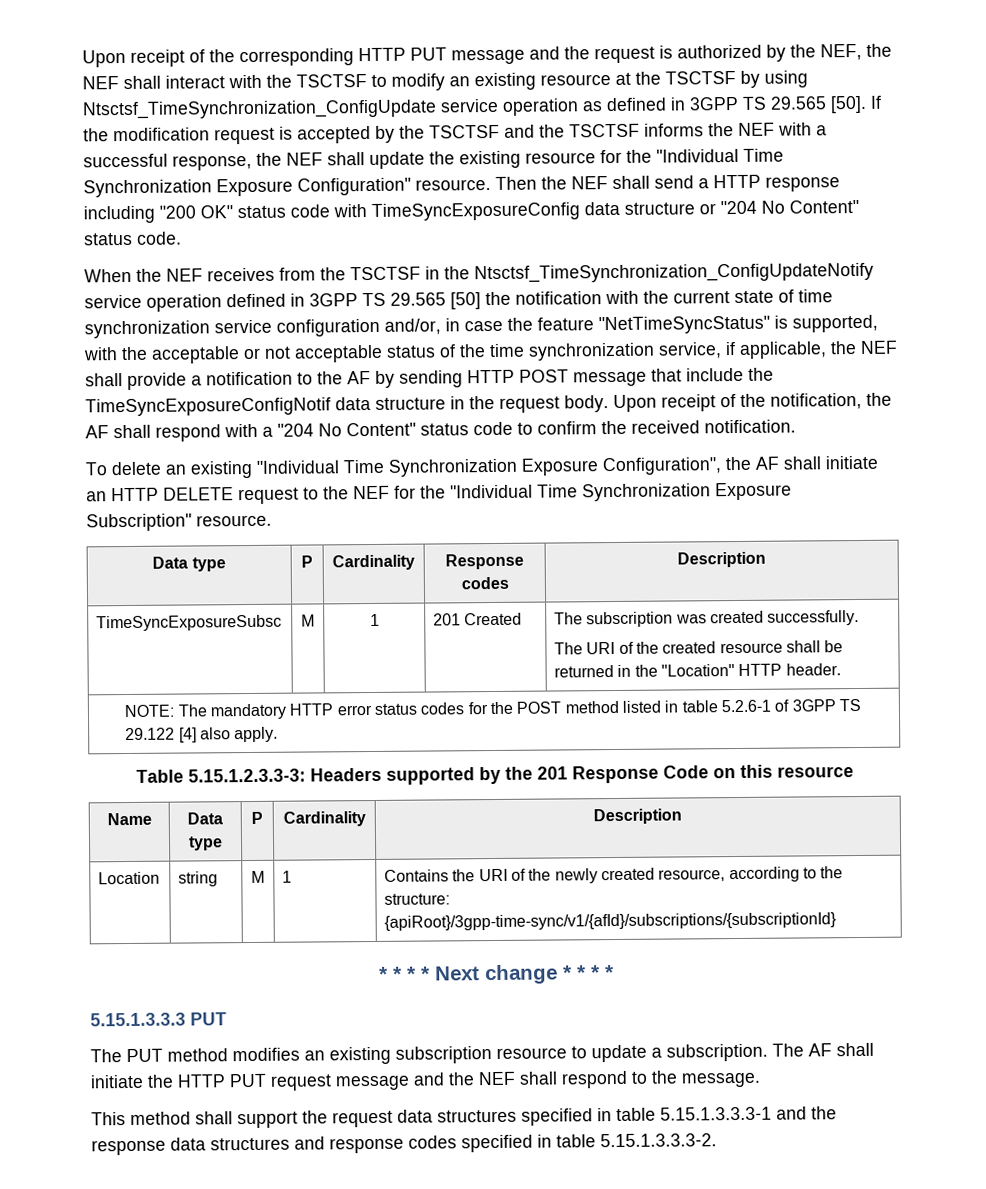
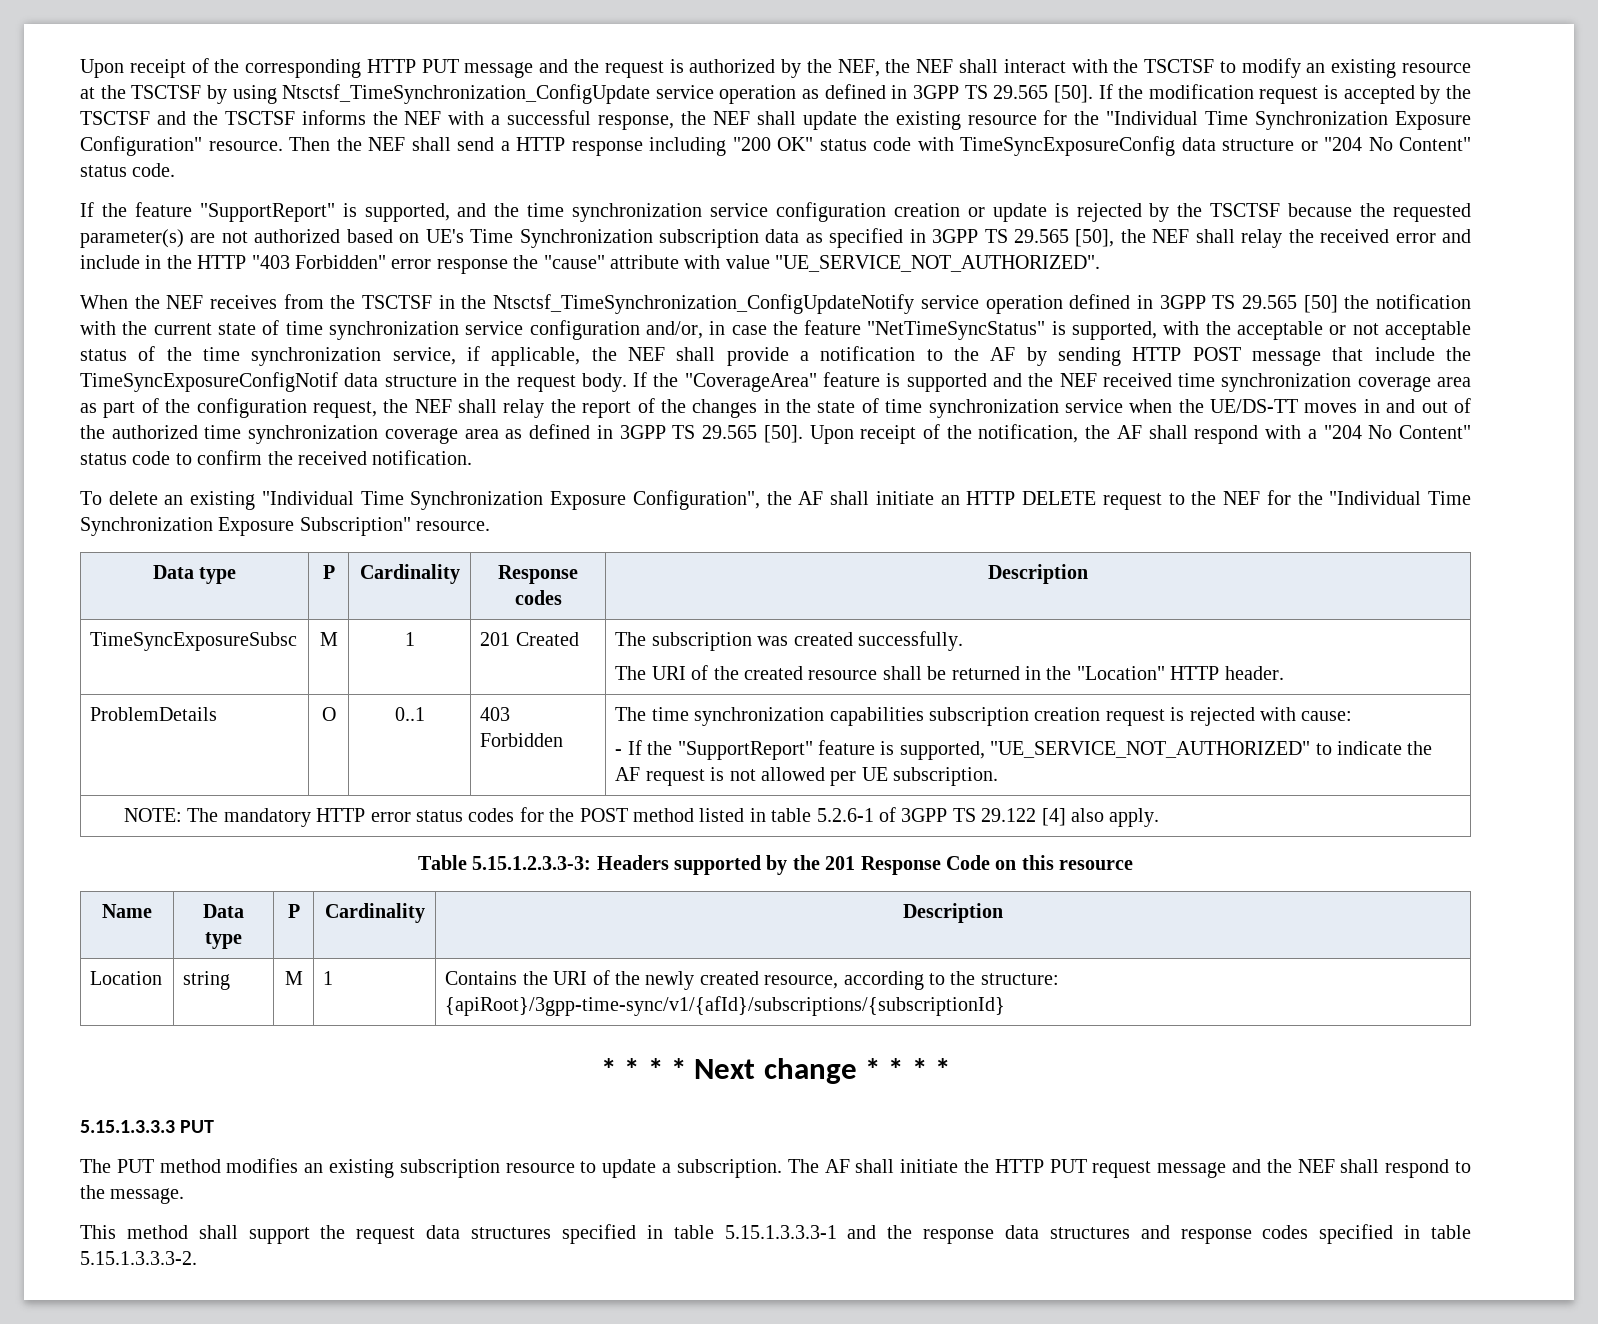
(182, 238) none -> [80,202,1472,222] [80,228,1472,248] [80,255,1101,274] // If the feature "SupportReport" is supported, and the time synchronization service configuration creation or update is rejected by the TSCTSF because the requested parameter(s) are not authorized based on UE's Time Synchronization subscription data as specified in 3GPP TS 29.565 [50], the NEF shall relay the received error and include in the HTTP "403 Forbidden" error response the "cause" attribute with value "UE_SERVICE_NOT_AUTHORIZED".
(609, 404) none -> [633,372,1471,392] [80,398,1472,418] [80,424,803,444] If the "CoverageArea" feature is supported and the NEF received time synchronization coverage area as part of the configuration request, the NEF shall relay the report of the changes in the state of time synchronization service when the UE/DS-TT moves in and out of the authorized time synchronization coverage area as defined in 3GPP TS 29.565 [50].
(841, 669) none -> [90,707,218,721] [321,707,336,721] [394,707,425,721] [480,707,511,721] [480,733,564,747] [615,707,1353,726] [615,740,1433,760] [615,767,999,786] // ProblemDetails | O | 0..1 | 403 Forbidden | The time synchronization capabilities subscription creation request is rejected with cause: // - If the "SupportReport" feature is supported, "UE_SERVICE_NOT_AUTHORIZED" to indicate the AF request is not allowed per UE subscription.

